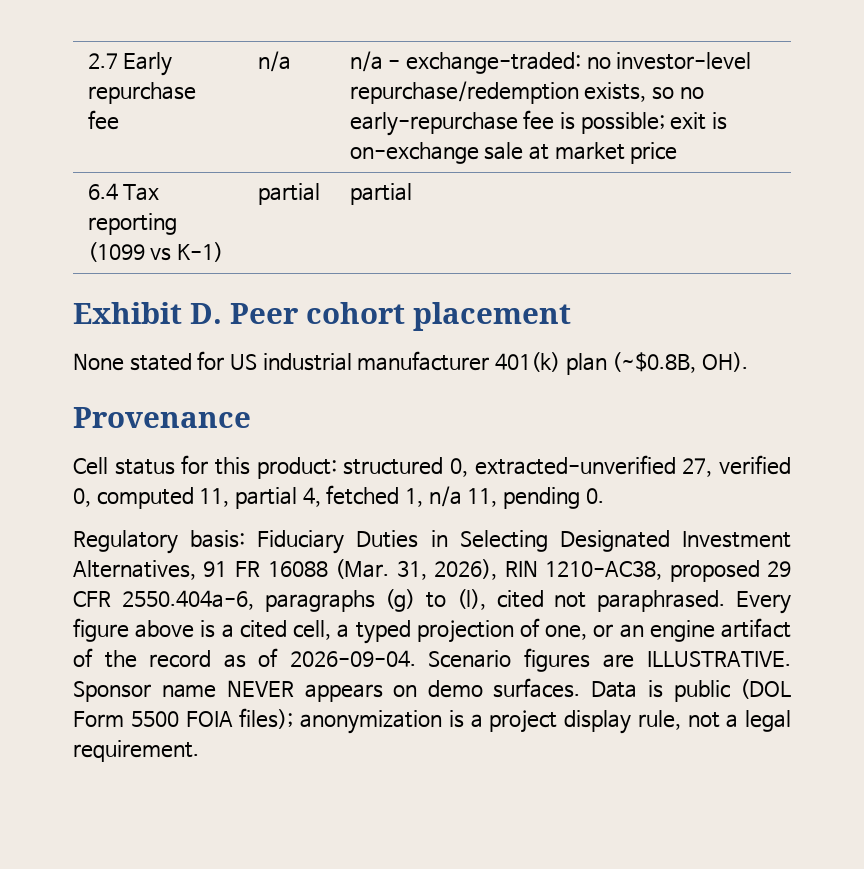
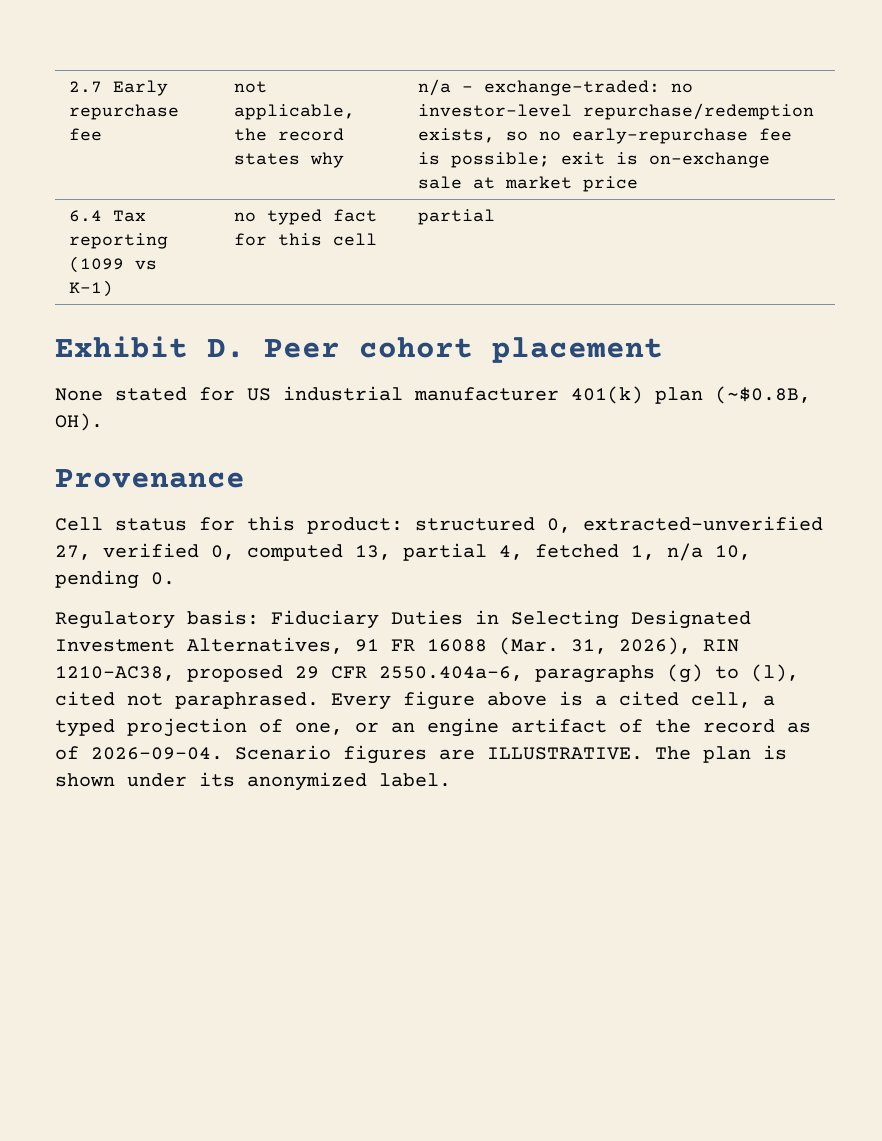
[257,51,291,72] n/a -> [234,81,268,93] [234,104,356,120] [234,128,345,141] [234,152,345,168] not applicable, the record states why
[257,183,320,205] partial -> [234,209,378,225] [234,233,378,246] no typed fact for this cell
[199,488,230,507] 11, -> [355,545,391,560] 13,
[467,488,498,507] 11, -> [715,545,751,560] 10,
[73,678,791,702] [73,708,791,734] [73,740,199,762] Sponsor name NEVER appears on demo surfaces. Data is public (DOL Form 5500 FOIA files); anonymization is a project display rule, not a legal requirement. -> [655,745,787,763] [55,772,451,791] The plan is shown under its anonymized label.

